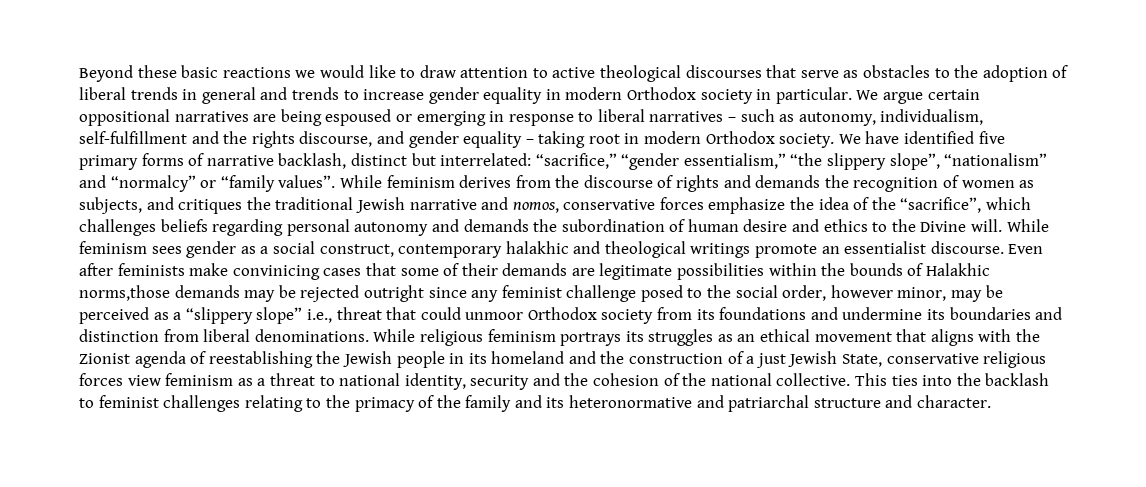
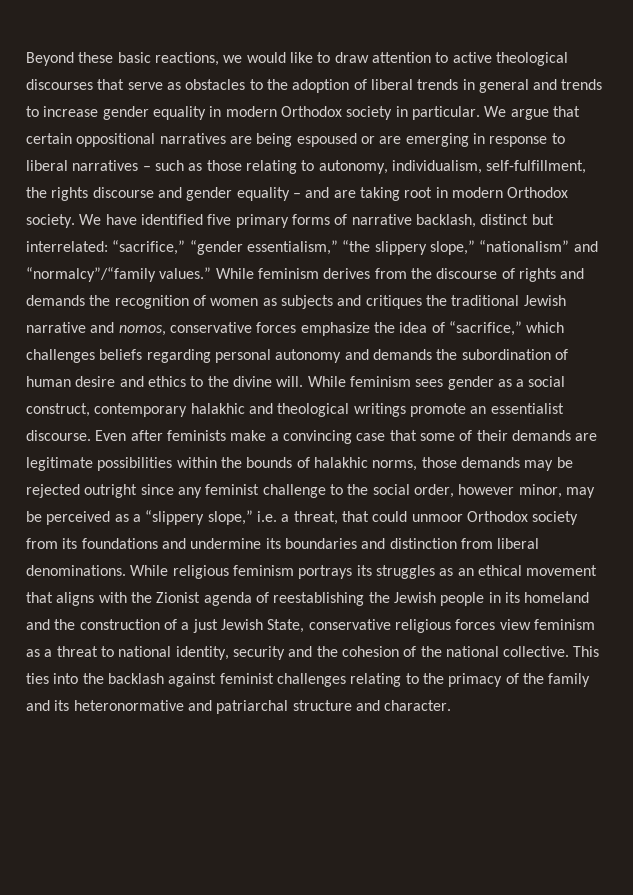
[222,67,291,78] reactions -> [154,52,219,66] reactions,
(924, 98) none -> [552,106,580,117] that
(412, 118) none -> [379,136,402,144] are
[798,109,984,126] [79,131,219,144] autonomy, individualism, self-fulfillment and -> [206,160,587,174] those relating to autonomy, individualism, self-fulfillment,
[299,131,373,147] discourse, -> [92,187,154,198] discourse
(534, 141) none -> [305,187,356,198] and are
[889,153,940,170] slope”, -> [429,240,475,255] slope,”
[110,175,336,192] “normalcy” or “family values”. -> [26,267,212,282] “normalcy”/“family values.”
[79,197,142,214] subjects, -> [280,295,333,309] subjects
[871,197,982,213] the “sacrifice”, -> [448,321,522,336] “sacrifice,”
[920,221,967,232] Divine -> [232,376,272,387] divine
[232,265,362,280] convinicing cases -> [270,430,386,444] a convincing case
[926,263,991,276] [79,285,170,301] Halakhic norms,those -> [313,457,457,471] halakhic norms, those
[640,285,683,302] posed -> (326, 491) none
[256,307,382,324] slope” i.e., threat -> [207,510,338,525] slope,” i.e. a threat,
[79,398,94,408] to -> [168,673,217,687] against

